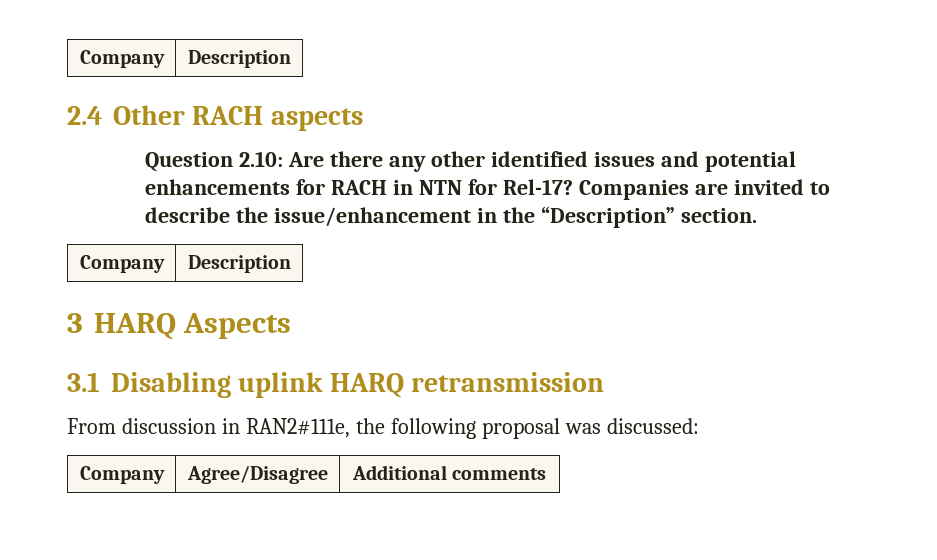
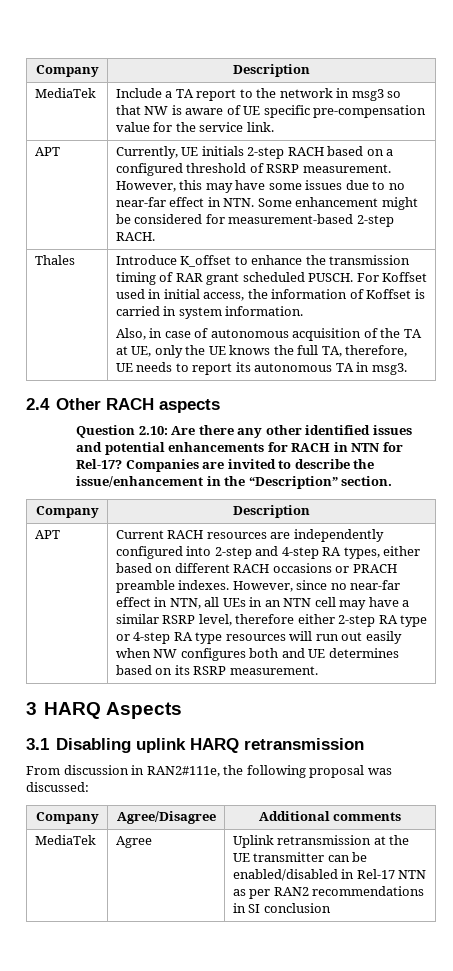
[79,50,165,68] [187,50,291,68] Company | Description -> [35,65,99,77] [233,64,310,77] [34,88,96,98] [115,88,402,101] [115,105,427,118] [115,122,274,132] [34,147,60,156] [115,146,394,159] [115,163,391,176] [115,180,405,193] [115,197,418,210] [115,214,394,227] [115,232,155,241] [34,255,75,265] [115,255,411,267] [115,272,428,285] [115,289,425,301] [115,306,304,319] [115,328,422,341] [115,345,408,358] [115,362,407,375] Company | Description // MediaTek | Include a TA report to the network in msg3 so that NW is aware of UE specific pre-compensation value for the service link. // APT | Currently, UE initials 2-step RACH based on a configured threshold of RSRP measurement. However, this may have some issues due to no near-far effect in NTN. Some enhancement might be considered for measurement-based 2-step RACH. // Thales | Introduce K_offset to enhance the transmission timing of RAR grant scheduled PUSCH. For Koffset used in initial access, the information of Koffset is carried in system information. // Also, in case of autonomous acquisition of the TA at UE, only the UE knows the full TA, therefore, UE needs to report its autonomous TA in msg3.
(291, 264) none -> [34,530,60,539] [115,529,384,542] [115,546,421,559] [115,563,397,573] [115,580,401,593] [115,597,410,610] [115,614,428,627] [115,631,402,644] [115,648,399,661] [115,665,318,675] // APT | Current RACH resources are independently configured into 2-step and 4-step RA types, either based on different RACH occasions or PRACH preamble indexes. However, since no near-far effect in NTN, all UEs in an NTN cell may have a similar RSRP level, therefore either 2-step RA type or 4-step RA type resources will run out easily when NW configures both and UE determines based on its RSRP measurement.
(547, 474) none -> [34,835,96,845] [115,836,152,848] [232,835,410,848] [232,852,368,862] [232,869,427,881] [232,886,425,899] [232,903,331,913] // MediaTek | Agree | Uplink retransmission at the UE transmitter can be enabled/disabled in Rel-17 NTN as per RAN2 recommendations in SI conclusion

